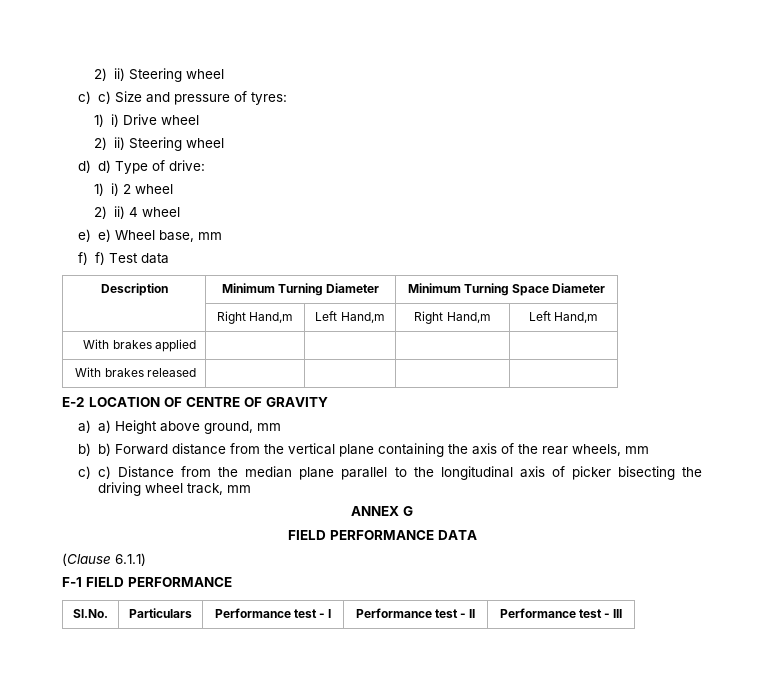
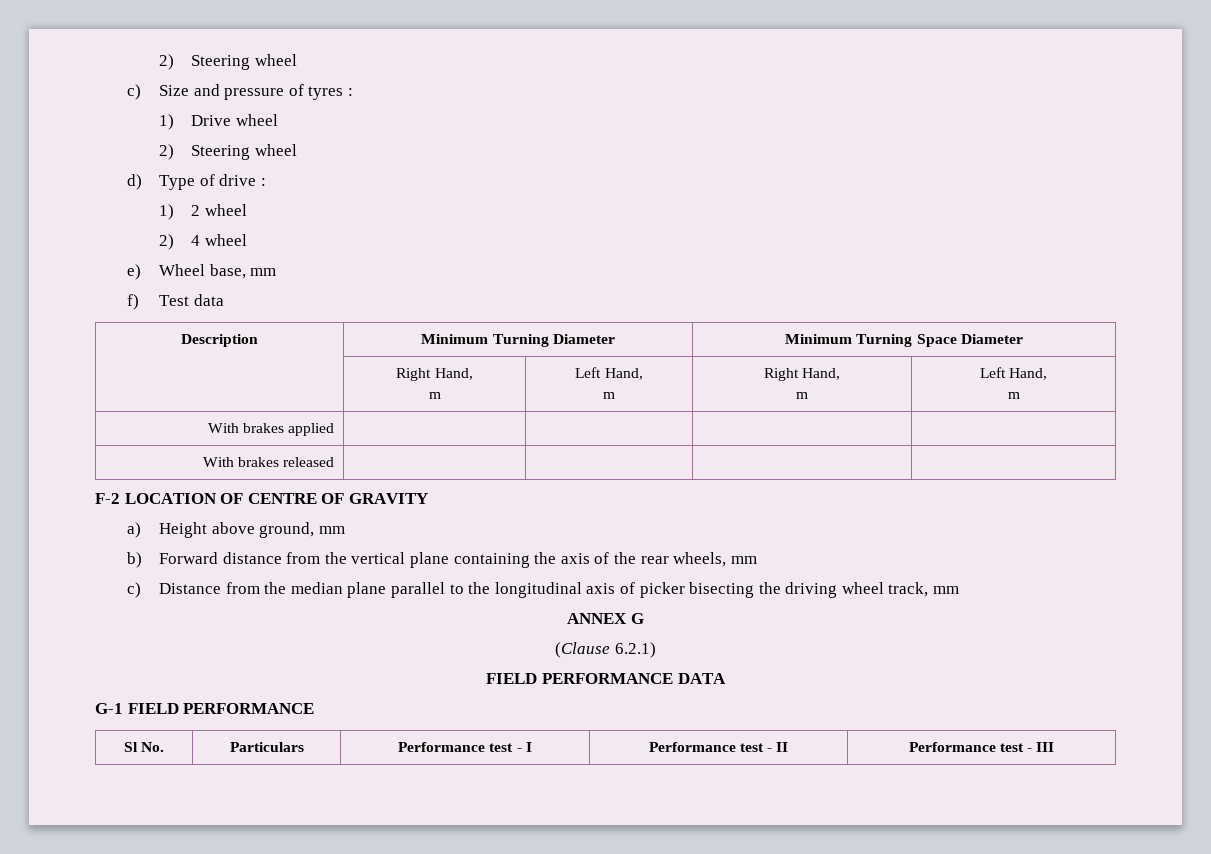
[94,68,126,81] 2) ii) -> [159,54,175,70] 2)
[97,91,111,104] c) -> (142, 92) none
[250,92,287,105] [94,114,120,127] tyres: // 1) i) -> [308,86,353,100] [159,114,175,130] tyres : // 1)
[114,137,126,150] ii) -> (175, 152) none
[97,160,111,173] d) -> (143, 182) none
[168,160,205,171] [94,183,120,196] drive: // 1) i) -> [219,174,266,186] [159,204,175,220] drive : // 1)
[114,206,126,219] ii) -> (175, 242) none
[97,229,111,242] e) -> (142, 272) none
[94,252,105,265] f) -> (140, 302) none
[249,312,294,323] [315,311,385,323] [414,311,491,324] [528,311,599,323] Hand,m | Left Hand,m | Right Hand,m | Left Hand,m -> [434,368,473,380] [428,392,441,399] [575,367,643,380] [603,392,615,399] [763,368,841,381] [796,392,809,399] [979,367,1048,380] [1007,392,1020,399] Hand, // m | Left Hand, // m | Right Hand, // m | Left Hand, // m
[62,397,85,407] E-2 -> [95,493,120,504] F-2
[97,420,111,433] a) -> (142, 530) none
[97,443,111,456] b) -> (143, 560) none
[97,466,111,479] c) -> (142, 590) none
(413, 511) none -> [555,642,656,658] // (Clause 6.2.1)
[62,553,146,566] [62,577,82,587] (Clause 6.1.1) // F-1 -> [95,703,123,714] G-1
[73,609,108,618] Sl.No. -> [123,742,165,752] Sl No.

